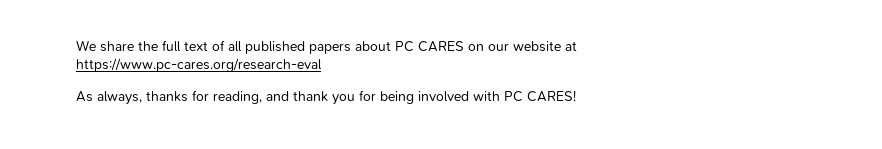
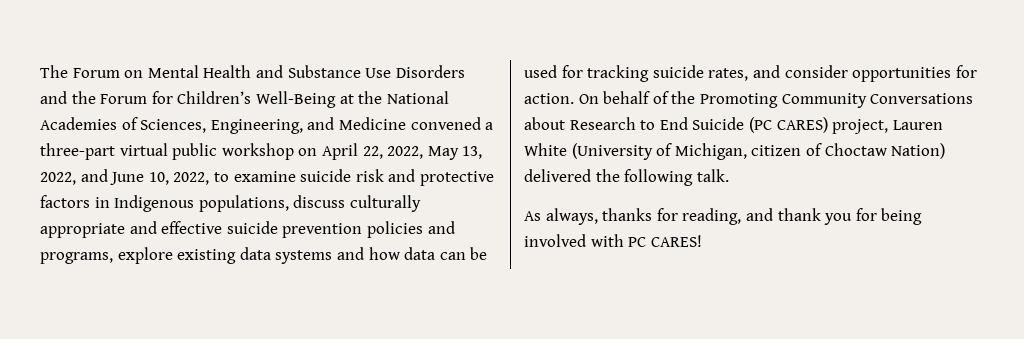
[76,40,577,54] [76,58,322,72] We share the full text of all published papers about PC CARES on our website at https://www.pc-cares.org/research-eval -> [40,65,465,78] [40,91,449,108] [40,117,494,134] [40,143,483,160] [40,169,494,186] [40,195,421,212] [40,221,455,238] [40,247,488,264] [524,65,977,82] [524,91,974,108] [524,117,943,134] [524,143,946,160] [524,169,729,186] The Forum on Mental Health and Substance Use Disorders and the Forum for Children’s Well-Being at the National Academies of Sciences, Engineering, and Medicine convened a three-part virtual public workshop on April 22, 2022, May 13, 2022, and June 10, 2022, to examine suicide risk and protective factors in Indigenous populations, discuss culturally appropriate and effective suicide prevention policies and programs, explore existing data systems and how data can be used for tracking suicide rates, and consider opportunities for action. On behalf of the Promoting Community Conversations about Research to End Suicide (PC CARES) project, Lauren White (University of Michigan, citizen of Choctaw Nation) delivered the following talk.

